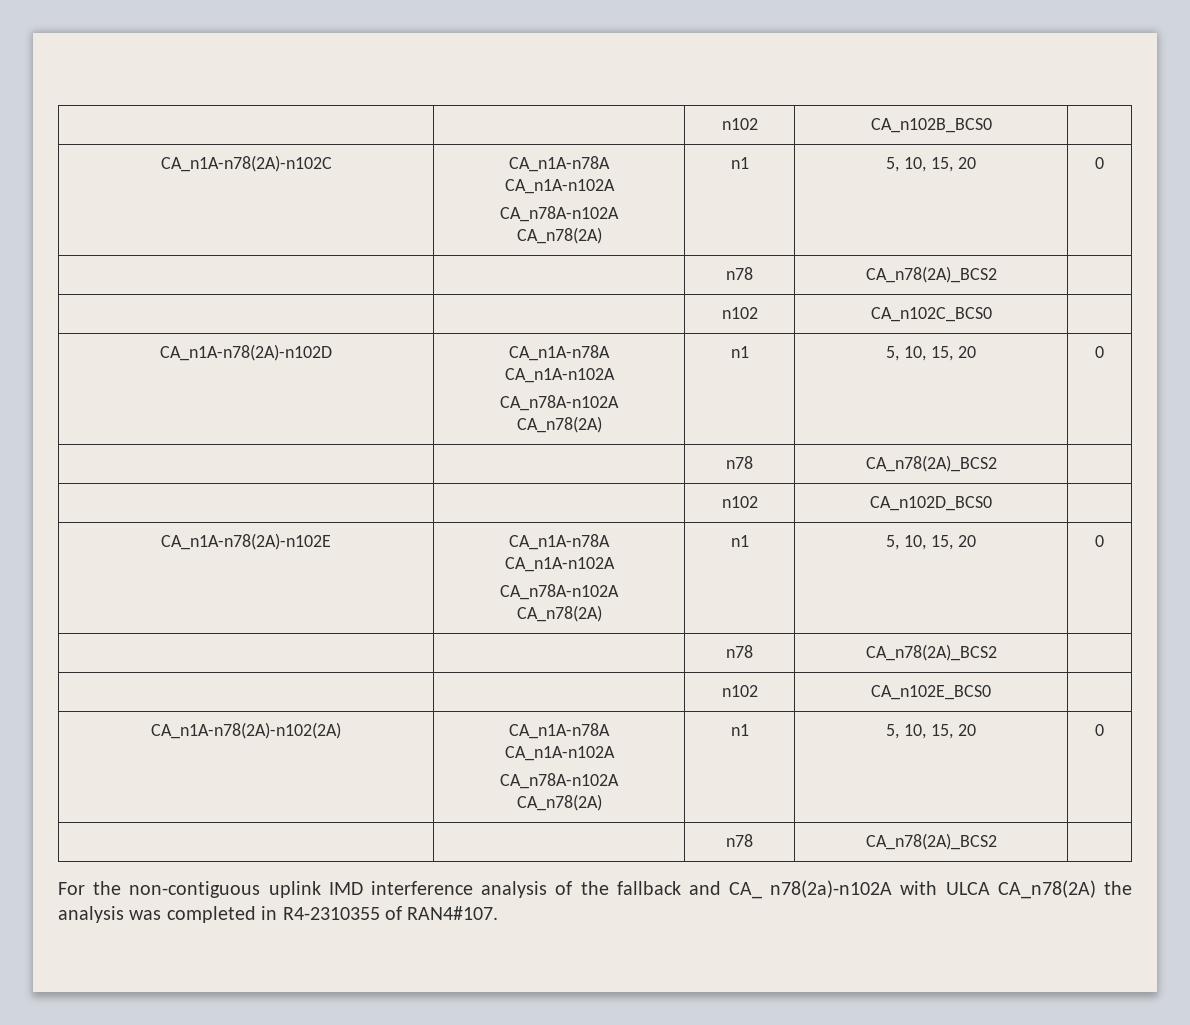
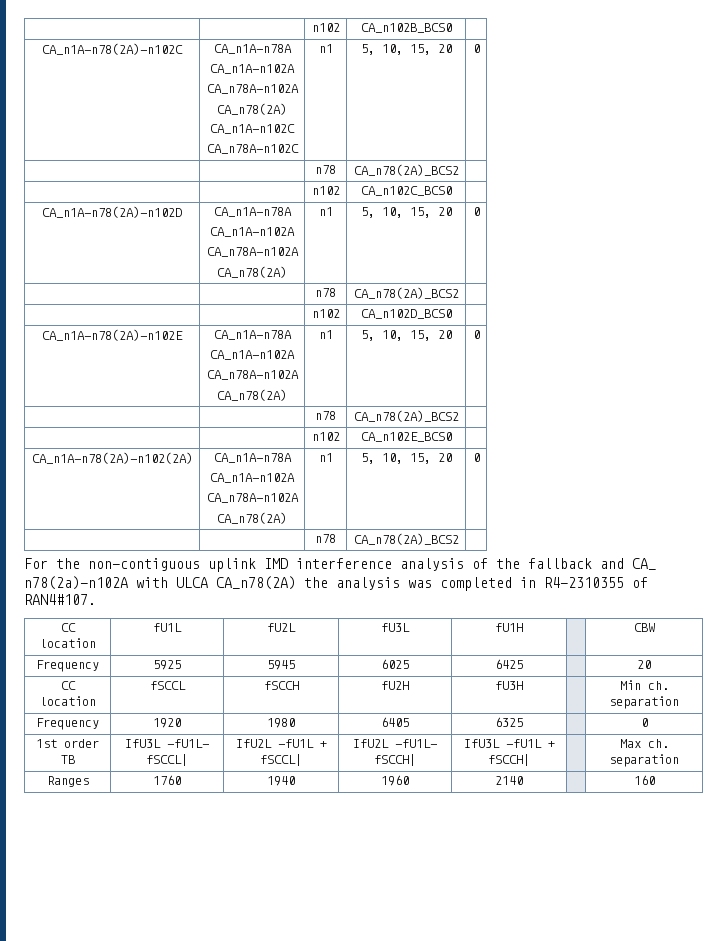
(602, 235) none -> [210,124,295,134] [206,144,299,154] // CA_n1A-n102C // CA_n78A-n102C
(499, 913) none -> [60,623,76,632] [39,638,96,648] [153,623,182,632] [267,623,296,632] [381,623,410,632] [495,623,523,632] [633,623,655,632] [36,660,99,672] [153,660,181,670] [267,660,295,670] [381,659,409,669] [495,659,523,669] [637,660,651,669] [60,681,76,690] [39,696,96,706] [149,681,186,690] [263,681,299,690] [381,681,409,690] [495,681,523,690] [619,680,669,690] [609,696,679,709] [36,718,99,730] [153,718,181,728] [267,718,295,728] [381,717,409,727] [495,717,523,727] [640,718,648,727] [36,739,99,748] [60,755,75,764] [125,739,209,748] [146,754,188,766] [235,739,327,748] [260,754,302,766] [353,739,437,748] [374,754,416,766] [463,739,555,748] [488,754,530,766] [619,739,669,748] [609,754,679,767] [46,776,89,787] [153,775,181,785] [267,776,295,786] [381,775,409,786] [495,776,523,785] [633,775,655,785] // CC location | fU1L | fU2L | fU3L | fU1H | | CBW // Frequency | 5925 | 5945 | 6025 | 6425 | | 20 // CC location | fSCCL | fSCCH | fU2H | fU3H | | Min ch. separation // Frequency | 1920 | 1980 | 6405 | 6325 | | 0 // 1st order TB | IfU3L -fU1L- fSCCL| | IfU2L -fU1L + fSCCL| | IfU2L -fU1L- fSCCH| | IfU3L -fU1L + fSCCH| | | Max ch. separation // Ranges | 1760 | 1940 | 1960 | 2140 | | 160

